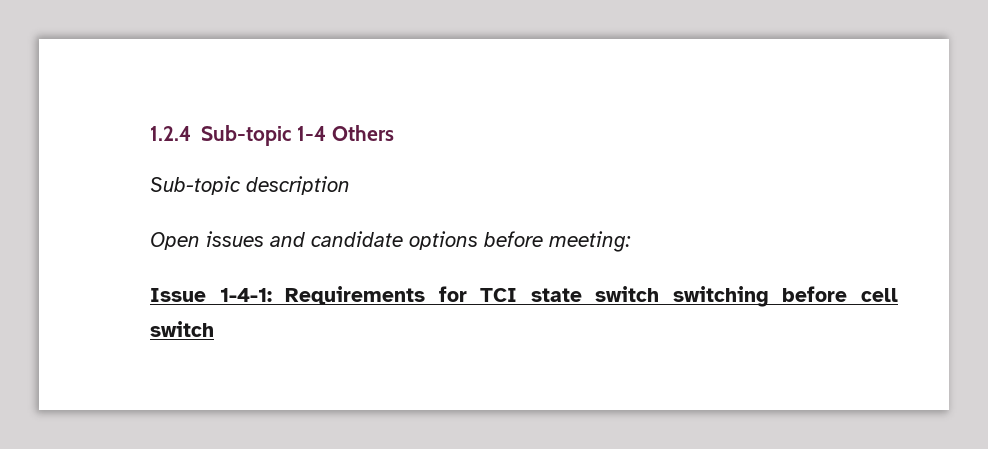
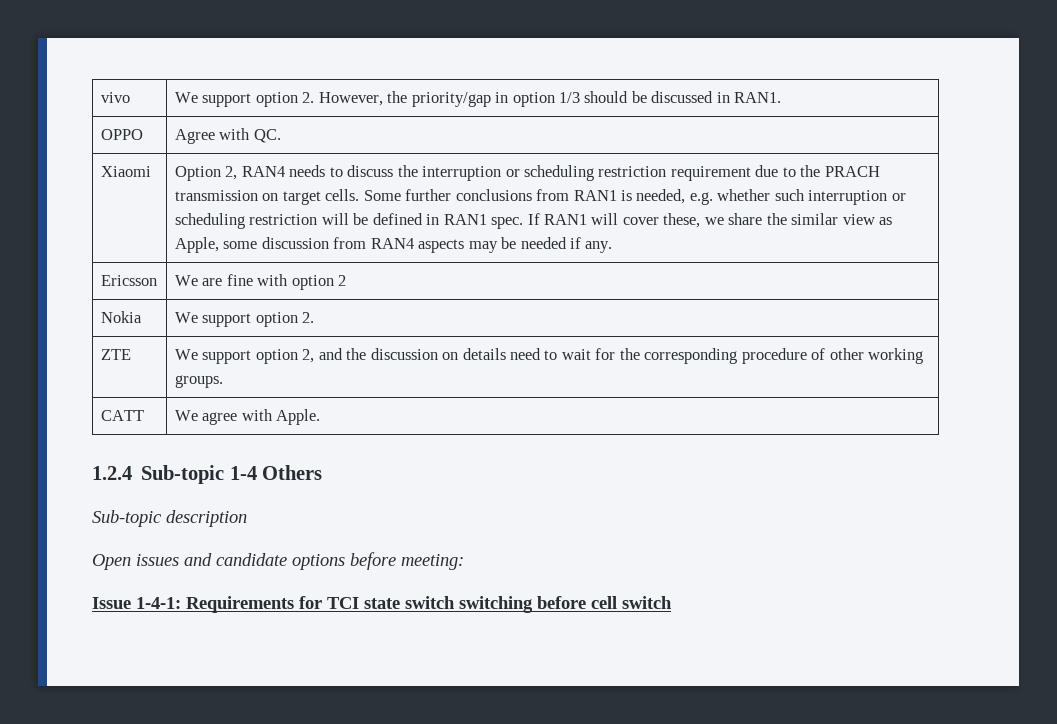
(150, 133) none -> [100,92,130,103] [174,91,782,107] [100,129,143,140] [174,128,281,144] [100,166,151,177] [174,165,880,181] [174,189,906,205] [174,213,893,229] [174,237,613,253] [100,275,157,286] [174,274,347,290] [100,311,142,323] [174,312,315,327] [100,349,131,360] [174,348,924,364] [174,375,223,388] [100,410,144,421] [174,409,321,425] vivo | We support option 2. However, the priority/gap in option 1/3 should be discussed in RAN1. // OPPO | Agree with QC. // Xiaomi | Option 2, RAN4 needs to discuss the interruption or scheduling restriction requirement due to the PRACH transmission on target cells. Some further conclusions from RAN1 is needed, e.g. whether such interruption or scheduling restriction will be defined in RAN1 spec. If RAN1 will cover these, we share the similar view as Apple, some discussion from RAN4 aspects may be needed if any. // Ericsson | We are fine with option 2 // Nokia | We support option 2. // ZTE | We support option 2, and the discussion on details need to wait for the corresponding procedure of other working groups. // CATT | We agree with Apple. //

